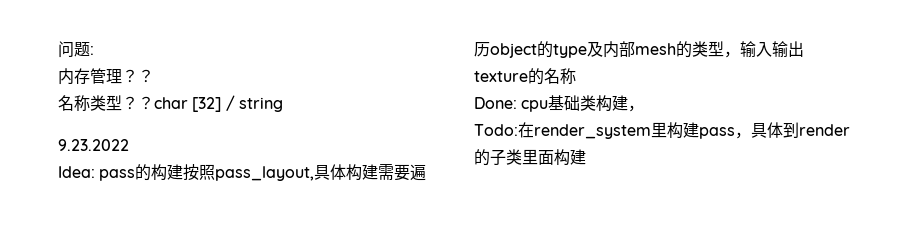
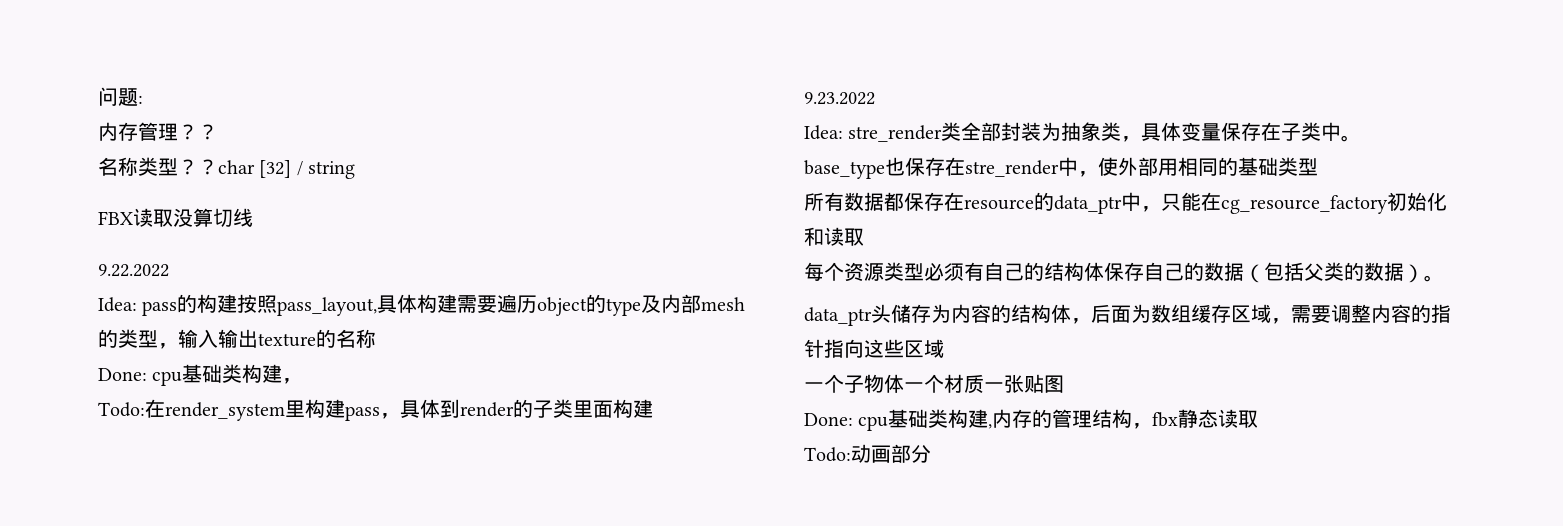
[58,139,129,151] 9.23.2022 -> [98,208,253,227] [98,264,169,277] FBX读取没算切线 // 9.22.2022
(586, 157) none -> [804,92,875,105] [804,122,1362,142] [804,157,1318,179] [804,192,1447,214] [804,227,864,246] [804,262,1444,283] [804,304,1451,326] [804,339,944,358] [804,374,1064,393] [804,409,1259,431] [804,444,931,463] // 9.23.2022 // Idea: stre_render类全部封装为抽象类，具体变量保存在子类中。 // base_type也保存在stre_render中，使外部用相同的基础类型 // 所有数据都保存在resource的data_ptr中，只能在cg_resource_factory初始化和读取 // 每个资源类型必须有自己的结构体保存自己的数据（包括父类的数据）。 // data_ptr头储存为内容的结构体，后面为数组缓存区域，需要调整内容的指针指向这些区域 // 一个子物体一个材质一张贴图 // Done: cpu基础类构建,内存的管理结构，fbx静态读取 // Todo:动画部分

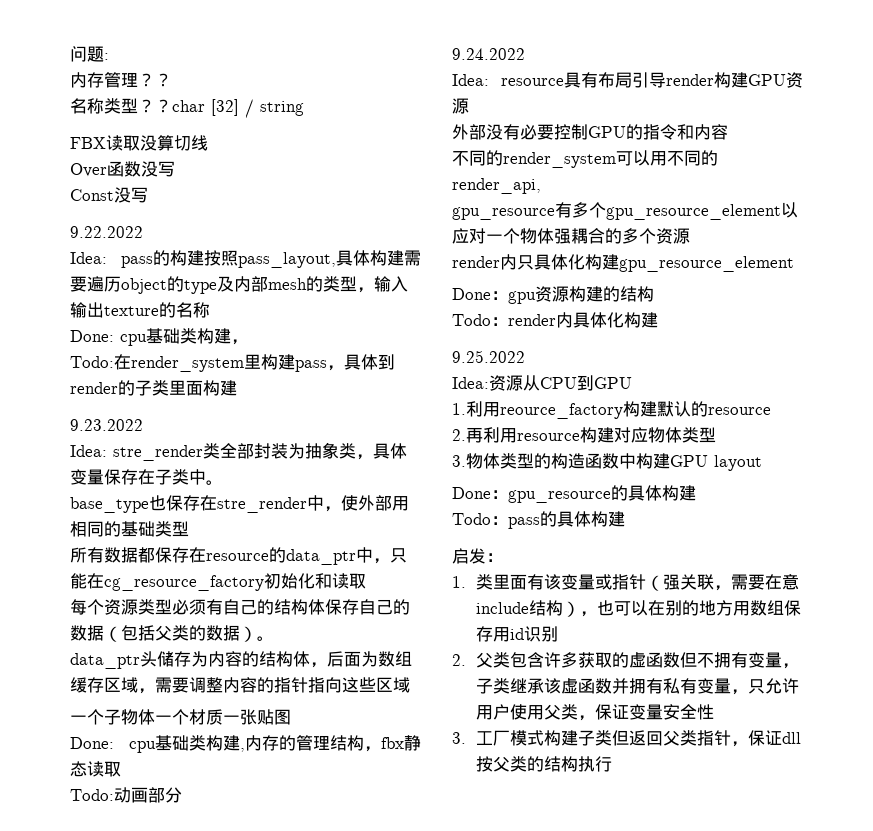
(253, 217) none -> [70,161,175,177] [70,187,148,203] // Over函数没写 // Const没写
(931, 453) none -> [452,48,525,60] [452,72,803,88] [452,98,469,114] [452,124,728,140] [452,150,718,168] [452,178,541,194] [452,202,798,220] [452,228,690,244] [452,254,794,272] [452,286,654,304] [452,312,658,328] [452,350,525,363] [452,375,632,391] [452,401,771,419] [452,427,716,443] [452,453,762,471] [452,485,696,503] [452,511,625,529] [452,548,503,564] [452,574,800,591] [476,600,802,617] [476,626,559,642] [452,652,800,669] [476,678,800,695] [476,704,715,721] [452,730,802,747] [476,756,613,772] // 9.24.2022 // Idea: resource具有布局引导render构建GPU资源 // 外部没有必要控制GPU的指令和内容 // 不同的render_system可以用不同的render_api, // gpu_resource有多个gpu_resource_element以应对一个物体强耦合的多个资源 // render内只具体化构建gpu_resource_element // Done：gpu资源构建的结构 // Todo：render内具体化构建 // 9.25.2022 // Idea:资源从CPU到GPU // 1.利用reource_factory构建默认的resource // 2.再利用resource构建对应物体类型 // 3.物体类型的构造函数中构建GPU layout // Done：gpu_resource的具体构建 // Todo：pass的具体构建 // 启发： // 1.类里面有该变量或指针（强关联，需要在意include结构），也可以在别的地方用数组保存用id识别 // 2.父类包含许多获取的虚函数但不拥有变量，子类继承该虚函数并拥有私有变量，只允许用户使用父类，保证变量安全性 // 3.工厂模式构建子类但返回父类指针，保证dll按父类的结构执行

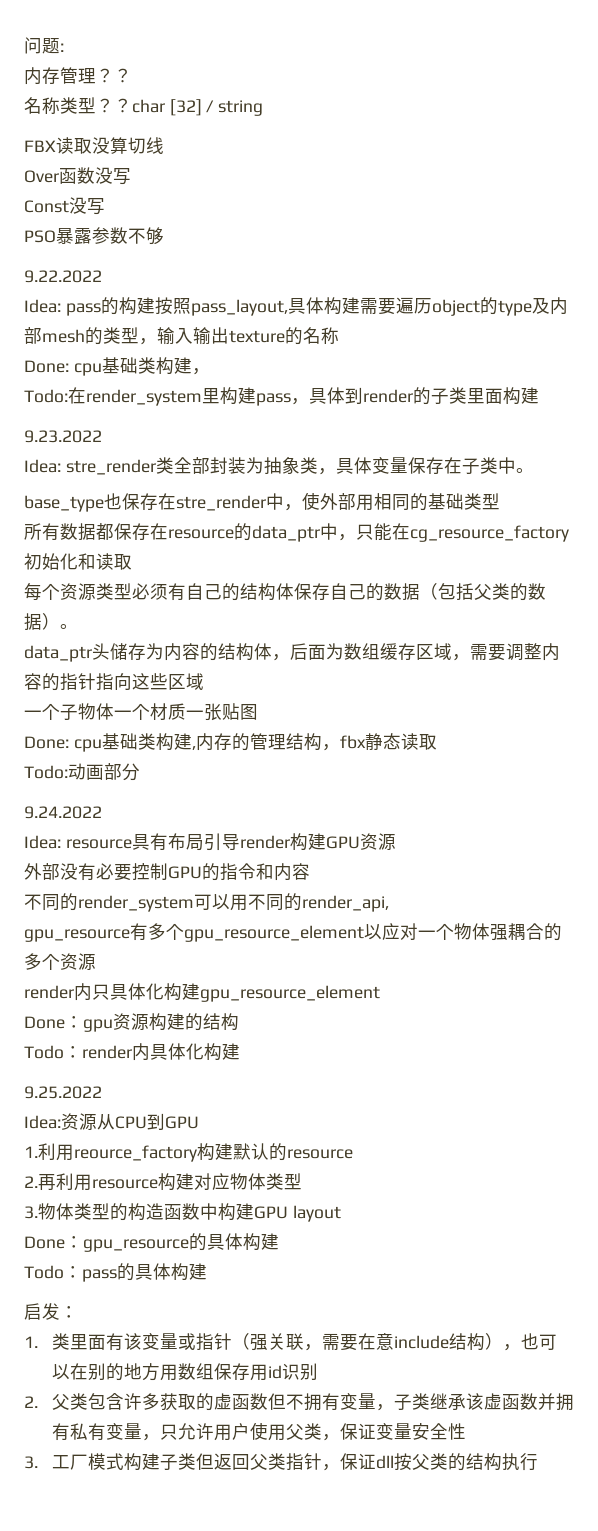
(148, 195) none -> [24,227,164,245] // PSO暴露参数不够

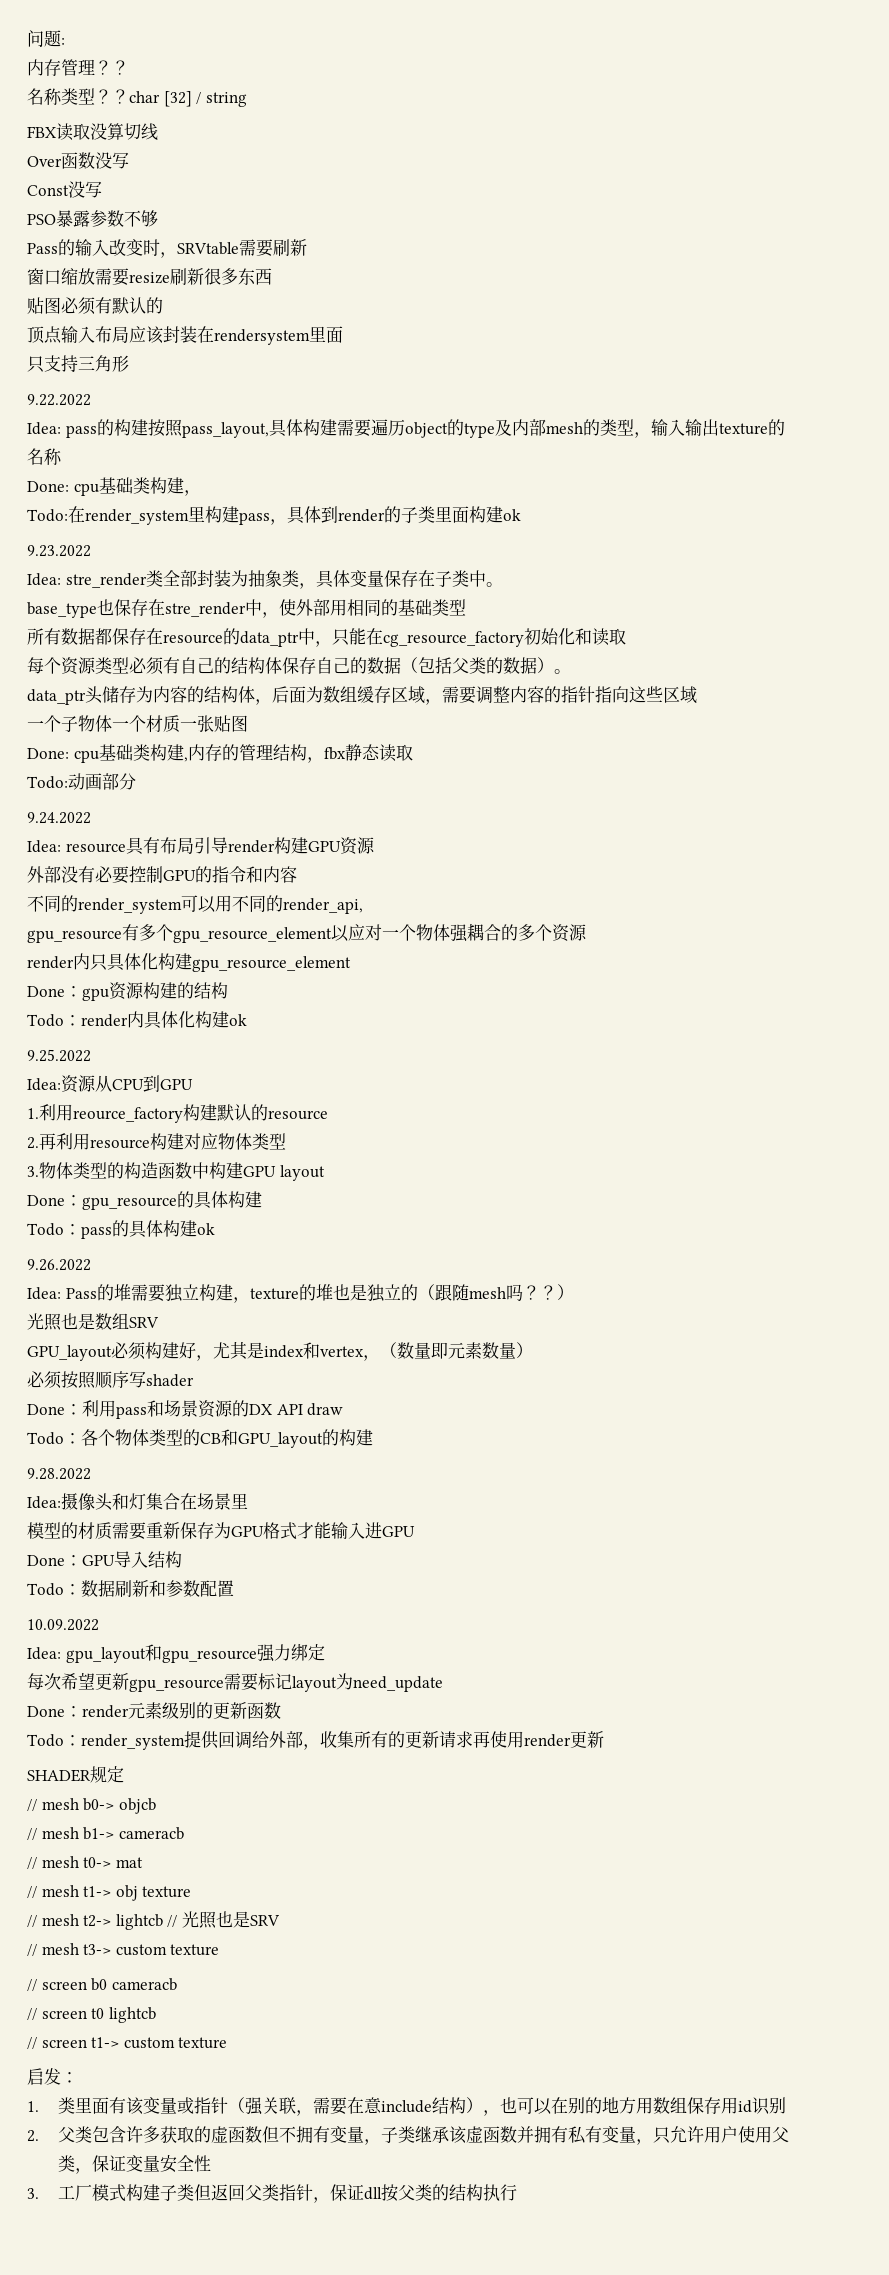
(164, 236) none -> [27,239,307,258] [27,268,272,286] [27,297,163,315] [27,326,343,345] [27,355,129,373] // Pass的输入改变时，SRVtable需要刷新 // 窗口缩放需要resize刷新很多东西 // 贴图必须有默认的 // 顶点输入布局应该封装在rendersystem里面 // 只支持三角形
(539, 395) none -> [503,509,521,521] ok
(240, 1051) none -> [229,1014,247,1026] ok
(207, 1271) none -> [197,1223,215,1235] [27,1259,91,1271] [27,1284,574,1303] [27,1313,159,1331] [27,1341,533,1361] [27,1371,194,1389] [27,1400,344,1419] [27,1429,373,1448] [27,1468,91,1480] [27,1493,248,1511] [27,1522,415,1540] [27,1551,182,1568] [27,1580,234,1597] [27,1619,99,1631] [27,1643,325,1663] [27,1672,443,1692] [27,1702,281,1719] [27,1731,604,1750] [27,1766,124,1783] [27,1798,156,1814] [27,1827,184,1840] [27,1856,143,1869] [27,1885,192,1901] [27,1911,280,1930] [27,1943,220,1956] [27,1978,177,1991] [27,2007,156,2023] [27,2037,228,2049] ok // 9.26.2022 // Idea: Pass的堆需要独立构建，texture的堆也是独立的（跟随mesh吗？？） // 光照也是数组SRV // GPU_layout必须构建好，尤其是index和vertex，（数量即元素数量） // 必须按照顺序写shader // Done：利用pass和场景资源的DX API draw // Todo：各个物体类型的CB和GPU_layout的构建 // 9.28.2022 // Idea:摄像头和灯集合在场景里 // 模型的材质需要重新保存为GPU格式才能输入进GPU // Done：GPU导入结构 // Todo：数据刷新和参数配置 // 10.09.2022 // Idea: gpu_layout和gpu_resource强力绑定 // 每次希望更新gpu_resource需要标记layout为need_update // Done：render元素级别的更新函数 // Todo：render_system提供回调给外部，收集所有的更新请求再使用render更新 // SHADER规定 // // mesh b0-> objcb // // mesh b1-> cameracb // // mesh t0-> mat // // mesh t1-> obj texture // // mesh t2-> lightcb // 光照也是SRV // // mesh t3-> custom texture // // screen b0 cameracb // // screen t0 lightcb // // screen t1-> custom texture

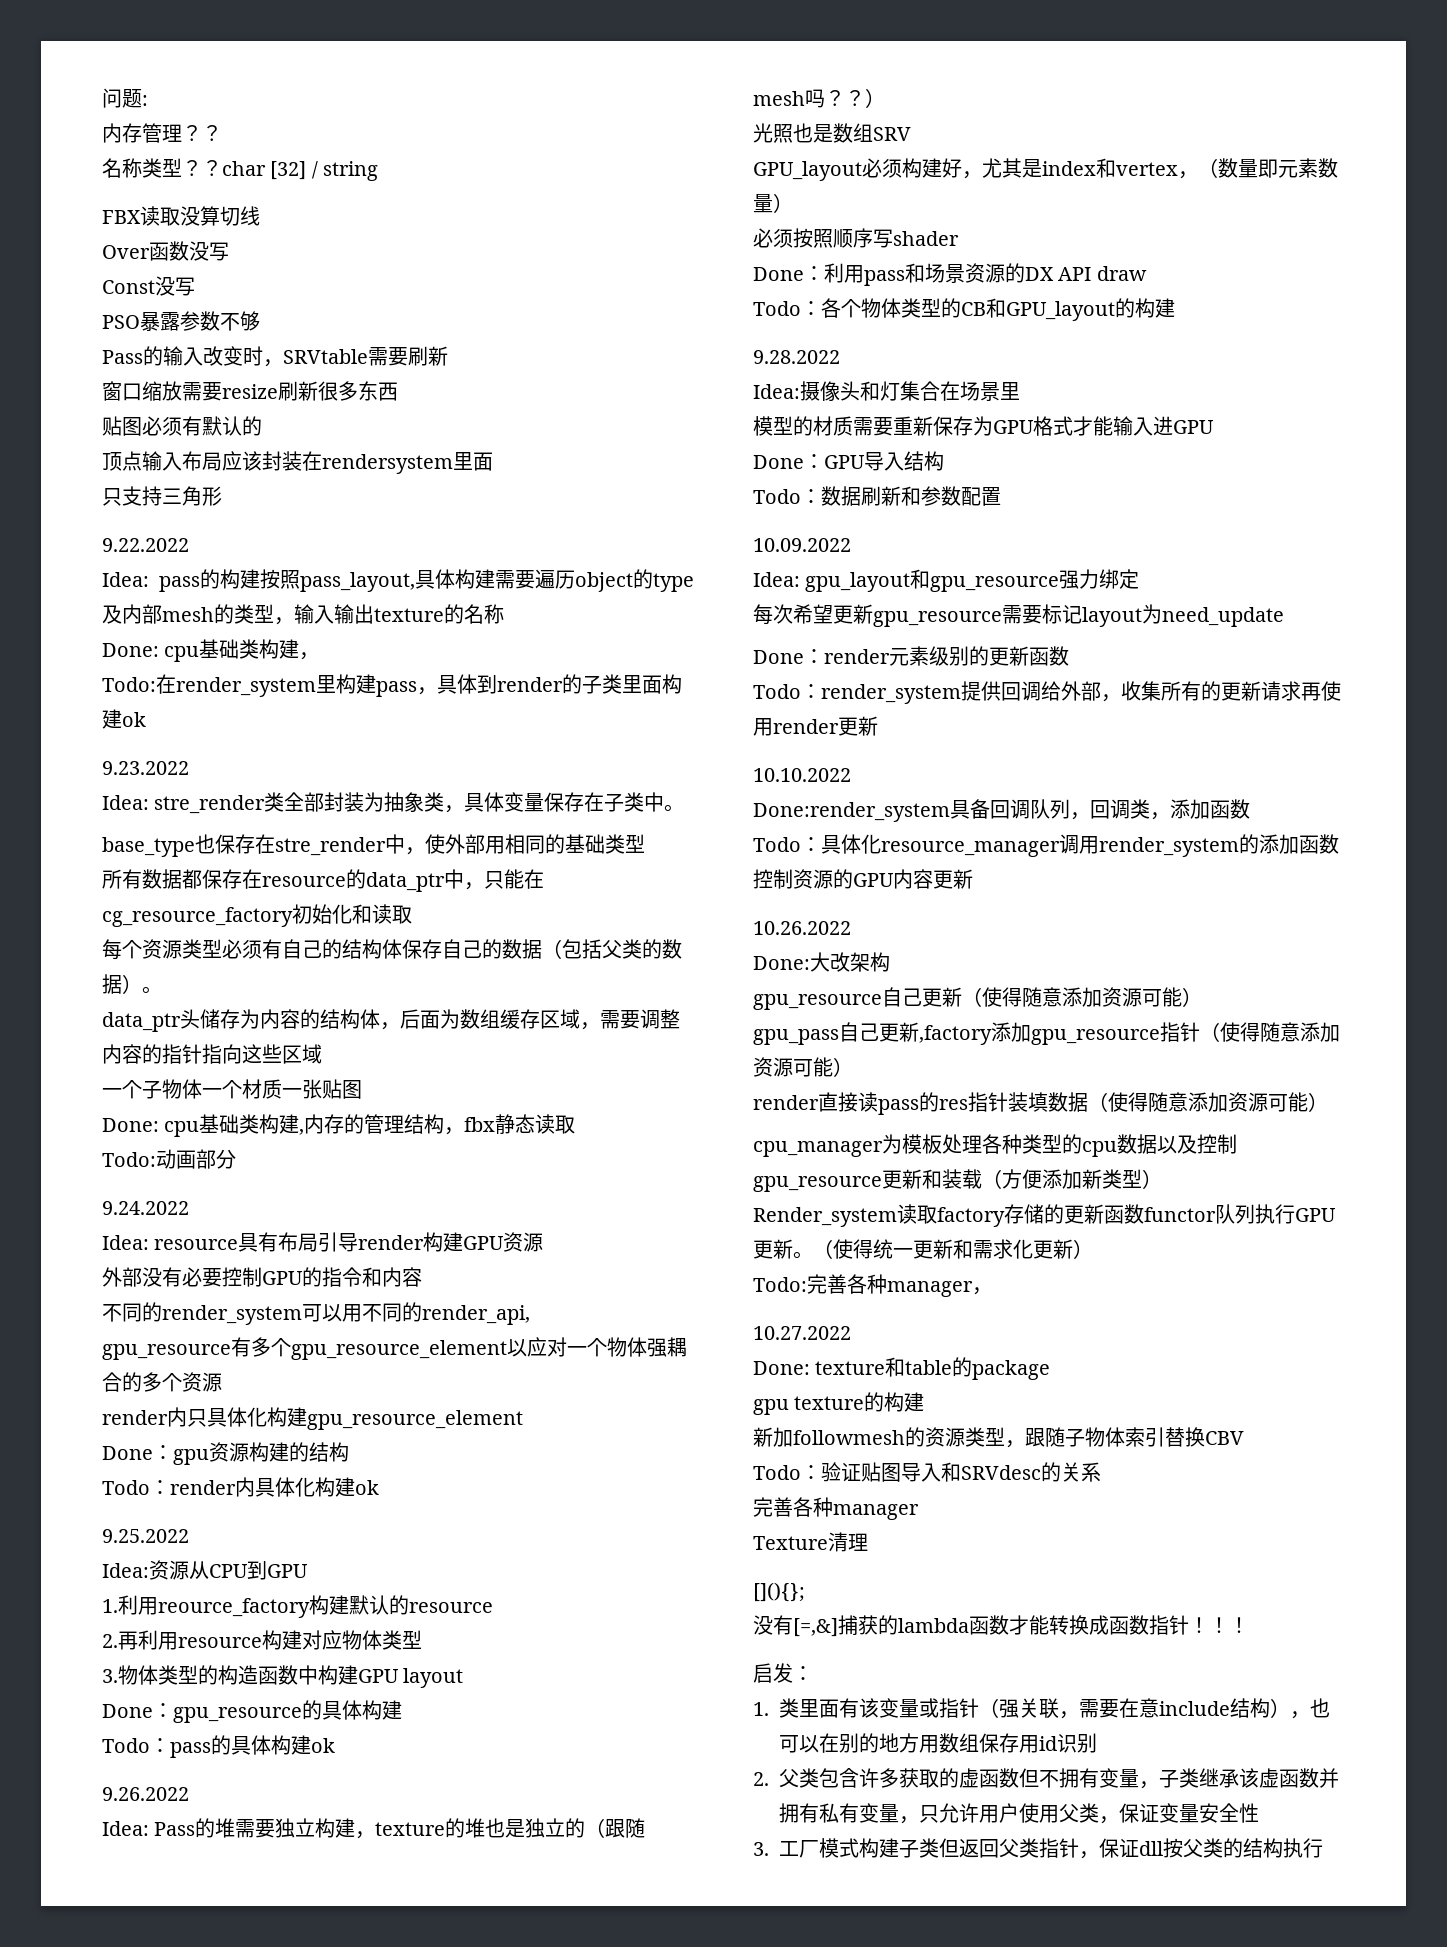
[27,1766,124,1783] [27,1798,156,1814] [27,1827,184,1840] [27,1856,143,1869] [27,1885,192,1901] [27,1911,280,1930] [27,1943,220,1956] [27,1978,177,1991] [27,2007,156,2023] [27,2037,228,2049] SHADER规定 // // mesh b0-> objcb // // mesh b1-> cameracb // // mesh t0-> mat // // mesh t1-> obj texture // // mesh t2-> lightcb // 光照也是SRV // // mesh t3-> custom texture // // screen b0 cameracb // // screen t0 lightcb // // screen t1-> custom texture -> [753,768,851,782] [753,799,1250,822] [753,834,1339,857] [753,869,973,889] [753,921,851,935] [753,952,890,972] [753,987,1202,1010] [753,1022,1340,1045] [753,1057,853,1077] [753,1092,1328,1115] [753,1134,1237,1157] [753,1169,1162,1192] [753,1204,1336,1227] [753,1239,1093,1259] [753,1274,992,1297] [753,1326,851,1340] [753,1357,1051,1380] [753,1392,925,1415] [753,1427,1244,1448] [753,1462,1101,1482] [753,1497,919,1520] [753,1532,868,1552] [753,1582,805,1602] [753,1615,1249,1637] 10.10.2022 // Done:render_system具备回调队列，回调类，添加函数 // Todo：具体化resource_manager调用render_system的添加函数控制资源的GPU内容更新 // 10.26.2022 // Done:大改架构 // gpu_resource自己更新（使得随意添加资源可能） // gpu_pass自己更新,factory添加gpu_resource指针（使得随意添加资源可能） // render直接读pass的res指针装填数据（使得随意添加资源可能） // cpu_manager为模板处理各种类型的cpu数据以及控制gpu_resource更新和装载（方便添加新类型） // Render_system读取factory存储的更新函数functor队列执行GPU更新。（使得统一更新和需求化更新） // Todo:完善各种manager， // 10.27.2022 // Done: texture和table的package // gpu texture的构建 // 新加followmesh的资源类型，跟随子物体索引替换CBV // Todo：验证贴图导入和SRVdesc的关系 // 完善各种manager // Texture清理 // [](){}; // 没有[=,&]捕获的lambda函数才能转换成函数指针！！！

